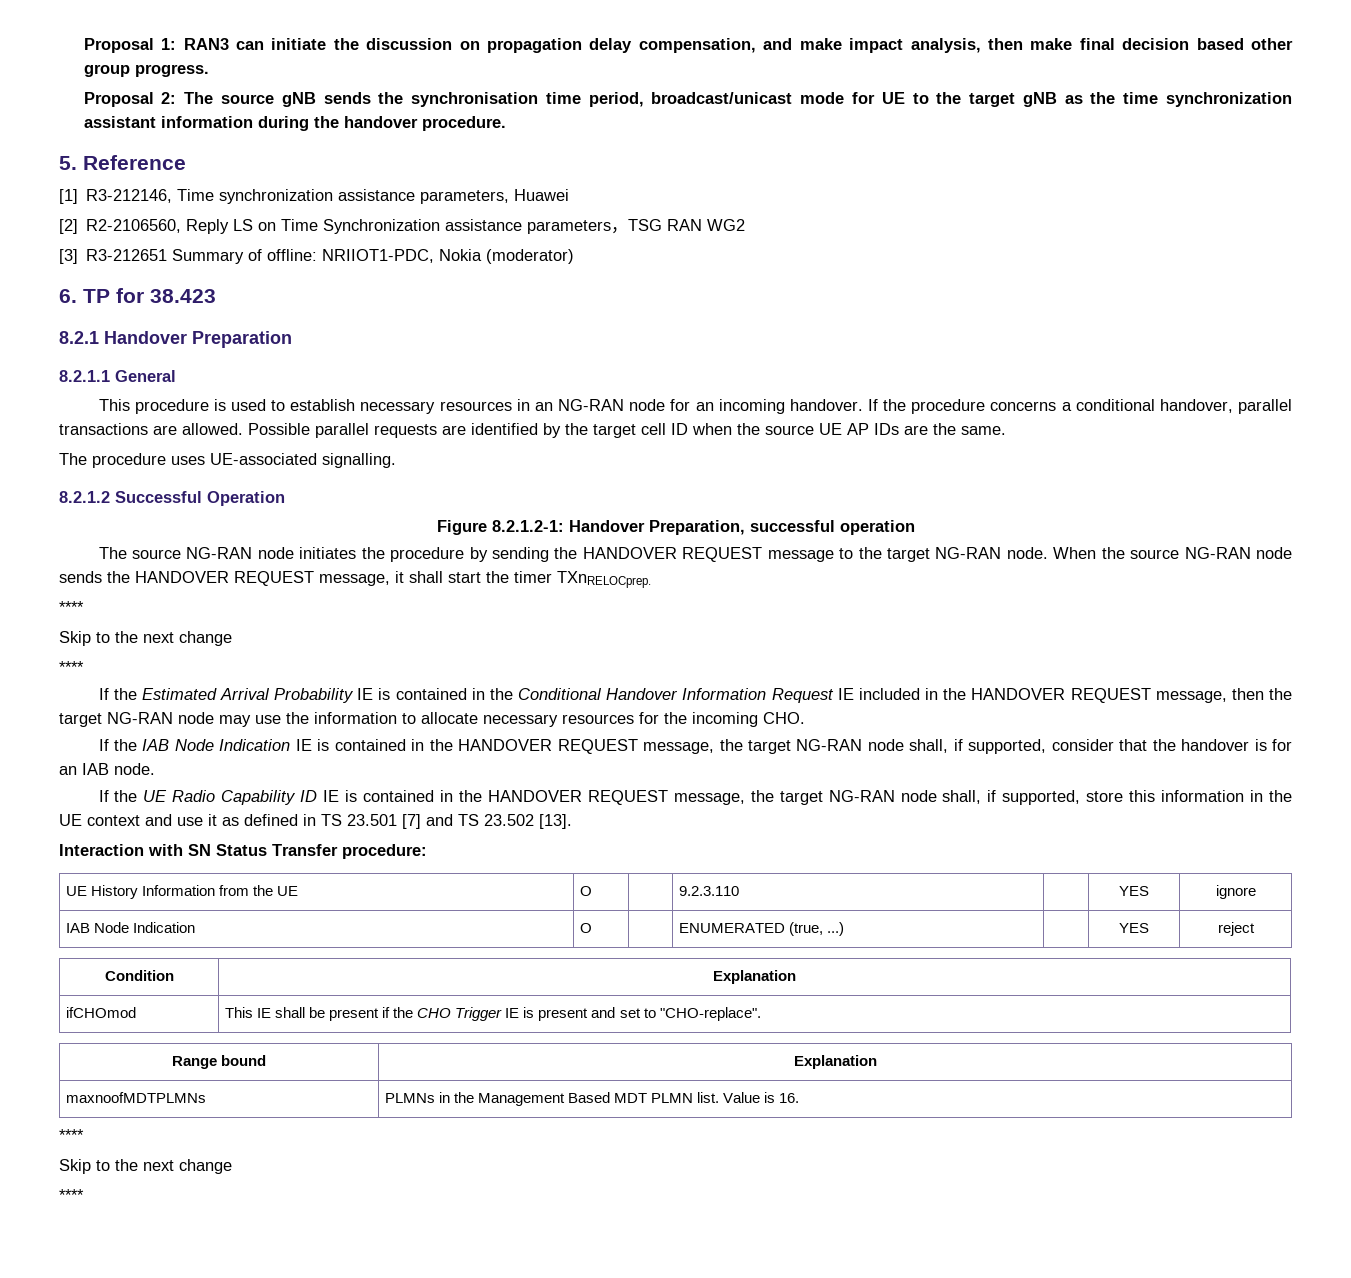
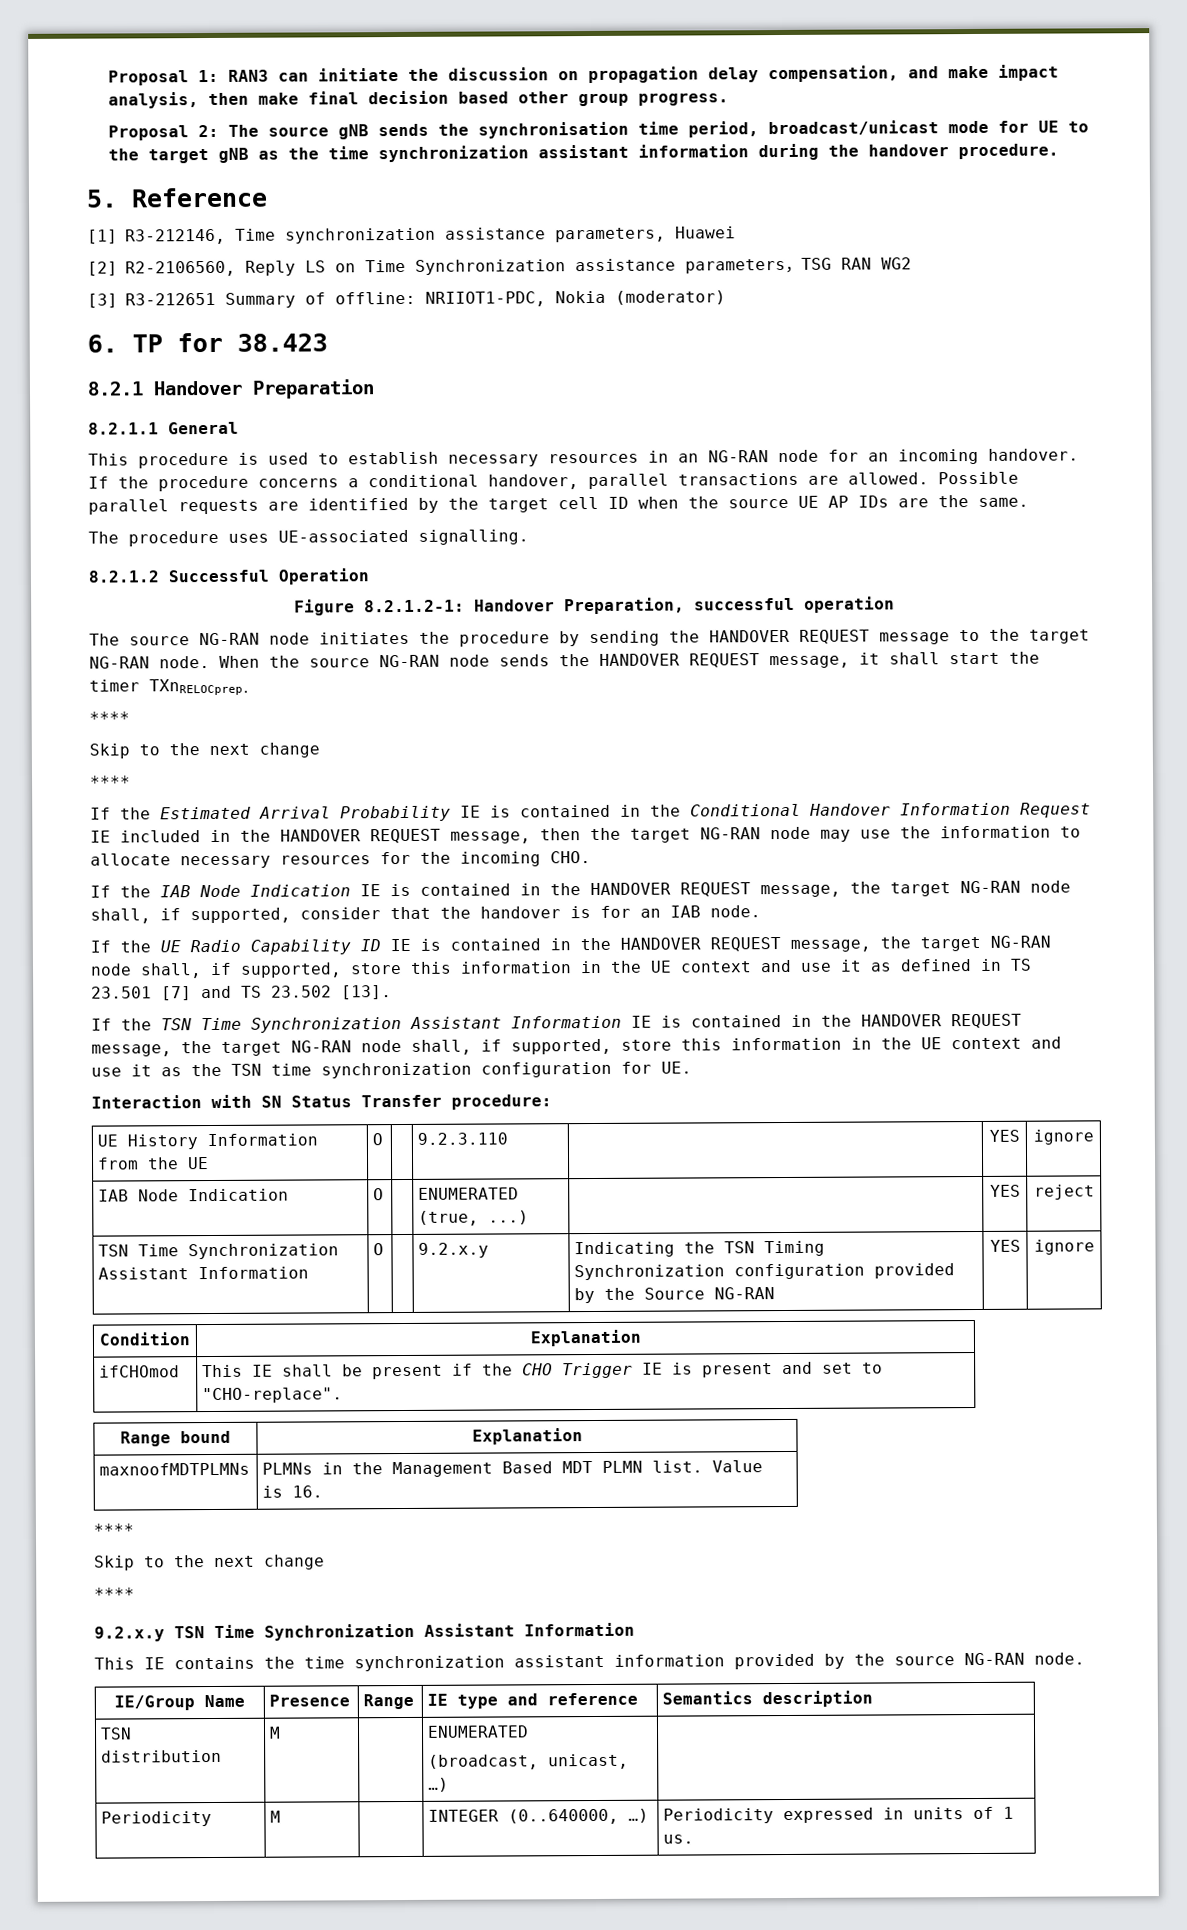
(572, 821) none -> [91,1013,1022,1033] [91,1036,1062,1057] [91,1061,692,1079] // If the TSN Time Synchronization Assistant Information IE is contained in the HANDOVER REQUEST message, the target NG-RAN node shall, if supported, store this information in the UE context and use it as the TSN time synchronization configuration for UE.
(1255, 929) none -> [98,1243,340,1260] [98,1266,310,1280] [373,1243,385,1256] [418,1242,490,1258] [574,1240,826,1258] [574,1263,956,1281] [574,1287,776,1304] [989,1239,1021,1252] [1033,1239,1095,1255] // TSN Time Synchronization Assistant Information | O | | 9.2.x.y | Indicating the TSN Timing Synchronization configuration provided by the Source NG-RAN | YES | ignore
(84, 1195) none -> [94,1622,635,1642] [94,1652,1085,1672] [114,1694,245,1711] [269,1694,351,1707] [363,1693,415,1710] [427,1692,639,1709] [662,1690,874,1708] [100,1727,133,1740] [101,1749,223,1763] [269,1726,282,1739] [427,1725,530,1738] [428,1753,630,1770] [428,1777,450,1792] [101,1811,213,1827] [270,1810,282,1823] [428,1808,650,1825] [663,1806,1015,1824] [663,1834,695,1844] // 9.2.x.y TSN Time Synchronization Assistant Information // This IE contains the time synchronization assistant information provided by the source NG-RAN node. // IE/Group Name | Presence | Range | IE type and reference | Semantics description // TSN distribution | M | | ENUMERATED // (broadcast, unicast, …) | // Periodicity | M | | INTEGER (0..640000, …) | Periodicity expressed in units of 1 us.

